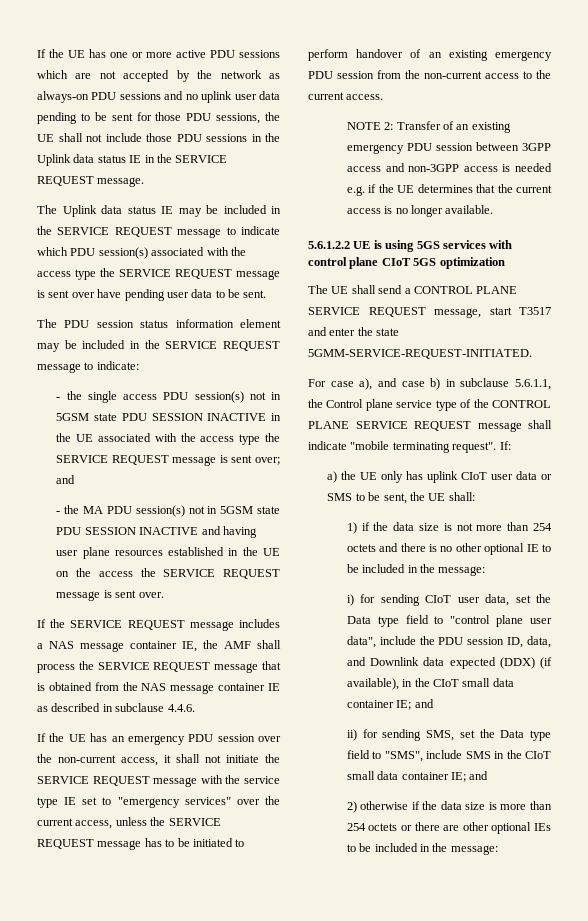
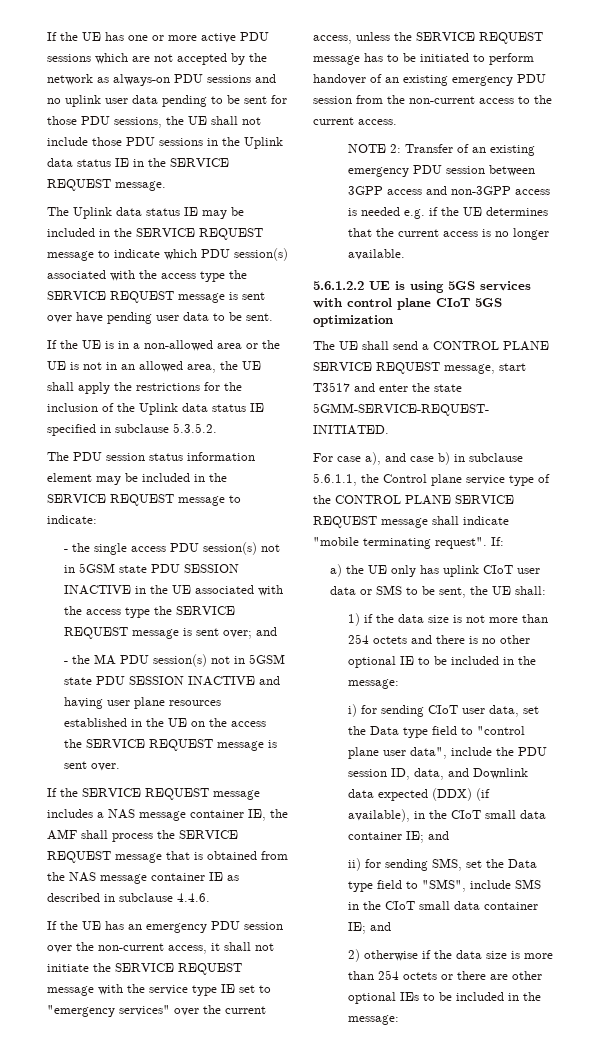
(267, 294) none -> [47,340,280,351] [47,361,261,373] [47,382,242,394] [47,403,264,415] [47,423,217,436] // If the UE is in a non-allowed area or the UE is not in an allowed area, the UE shall apply the restrictions for the inclusion of the Uplink data status IE specified in subclause 5.3.5.2.

